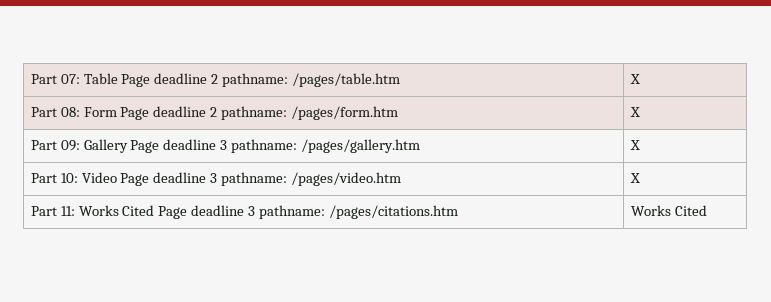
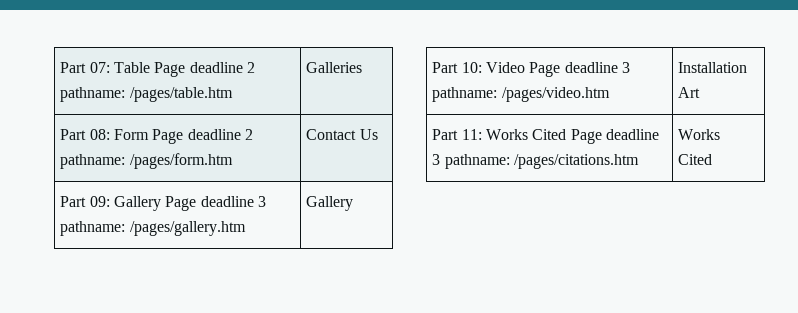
[629,74,640,84] X -> [306,62,363,73] Galleries
[629,107,640,117] X -> [306,129,378,140] Contact Us
[629,140,640,150] X -> [306,196,354,211] Gallery
[629,173,640,183] X -> [678,62,748,73] [678,87,701,98] Installation Art

